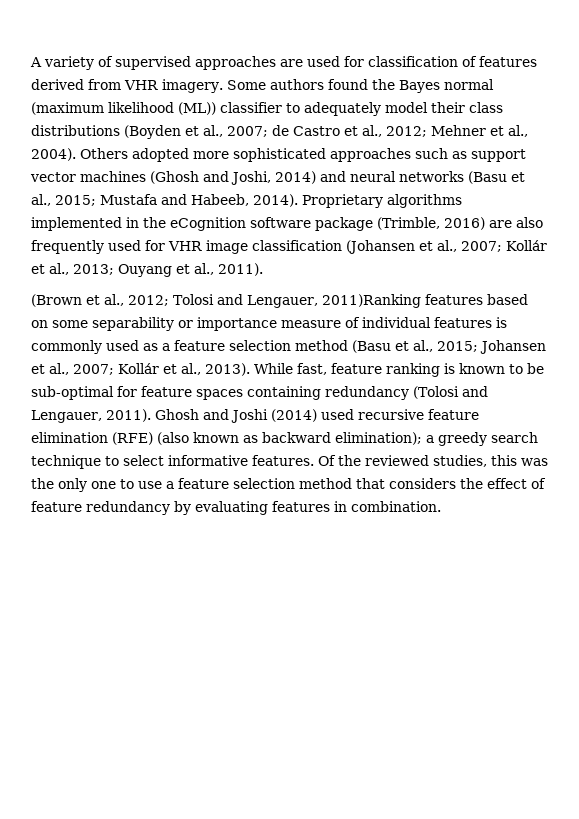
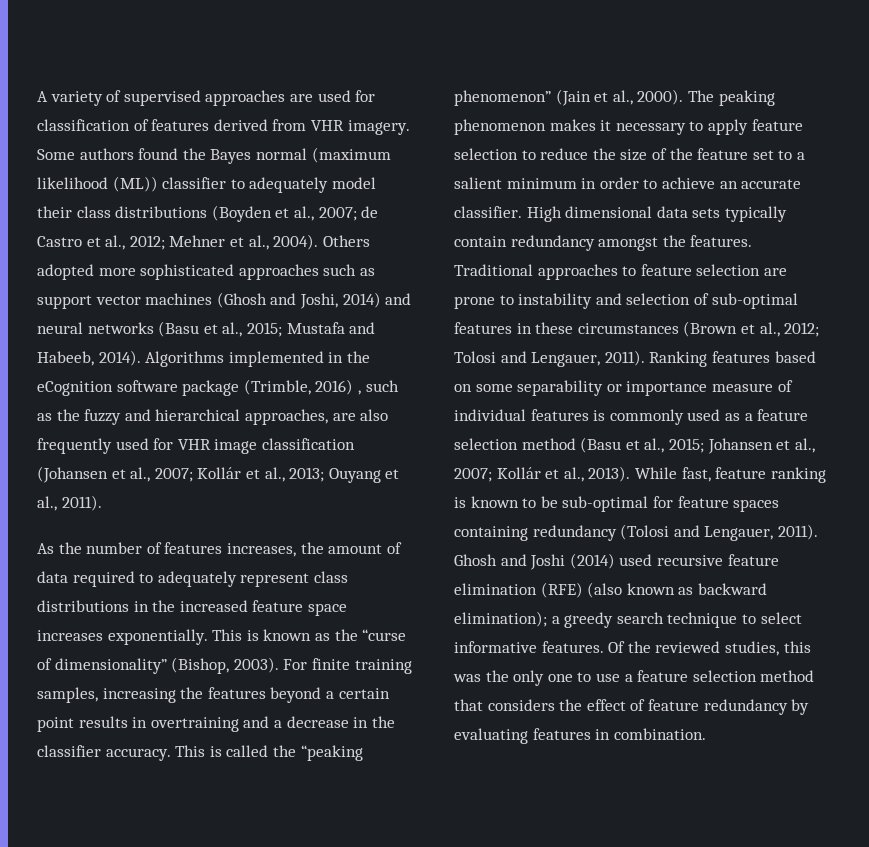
[302,194,462,208] Proprietary algorithms -> [145,351,225,367] Algorithms
(485, 223) none -> [357,380,399,395] [37,409,328,425] , such as the fuzzy and hierarchical approaches,
(263, 269) none -> [37,542,402,557] [37,571,348,587] [37,600,347,616] [37,629,407,645] [37,657,412,674] [37,687,390,703] [37,716,395,732] [37,745,363,761] [454,89,775,106] [454,119,803,135] [454,148,805,161] [454,177,802,189] [454,206,787,222] [454,235,753,251] [454,264,787,280] [454,293,798,309] [454,322,679,334] As the number of features increases, the amount of data required to adequately represent class distributions in the increased feature space increases exponentially. This is known as the “curse of dimensionality” (Bishop, 2003). For finite training samples, increasing the features beyond a certain point results in overtraining and a decrease in the classifier accuracy. This is called the “peaking phenomenon” (Jain et al., 2000). The peaking phenomenon makes it necessary to apply feature selection to reduce the size of the feature set to a salient minimum in order to achieve an accurate classifier. High dimensional data sets typically contain redundancy amongst the features. Traditional approaches to feature selection are prone to instability and selection of sub-optimal features in these circumstances
[321,294,421,308] 2011)Ranking -> [604,350,708,367] 2011). Ranking

